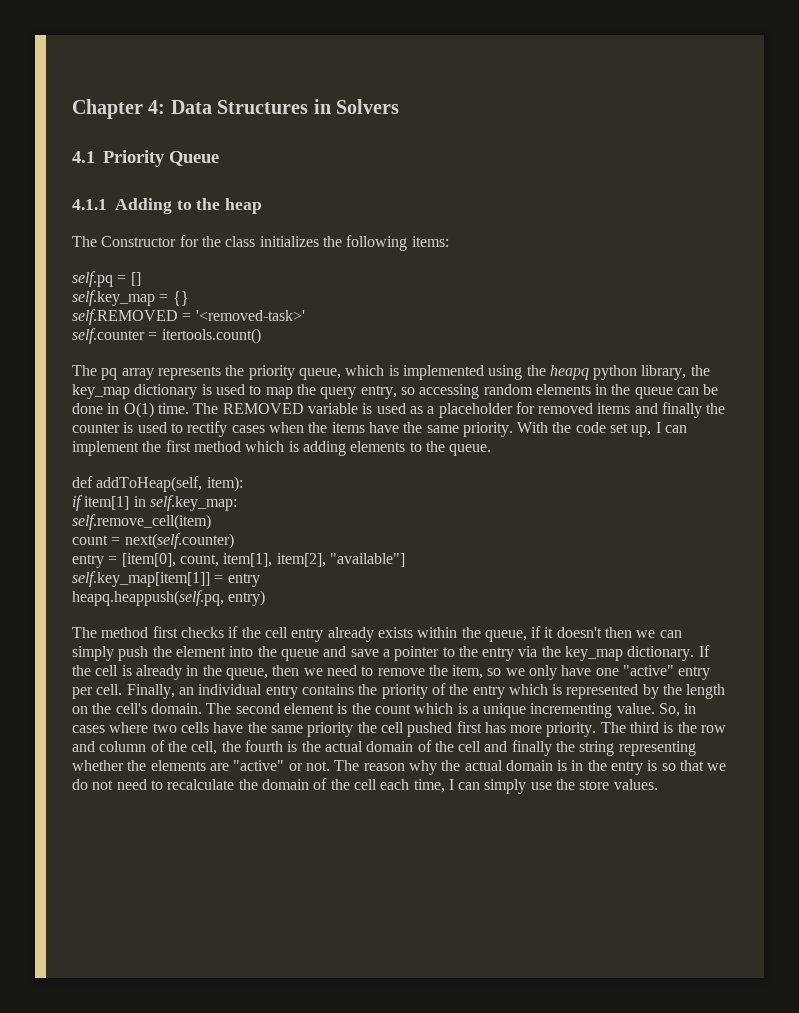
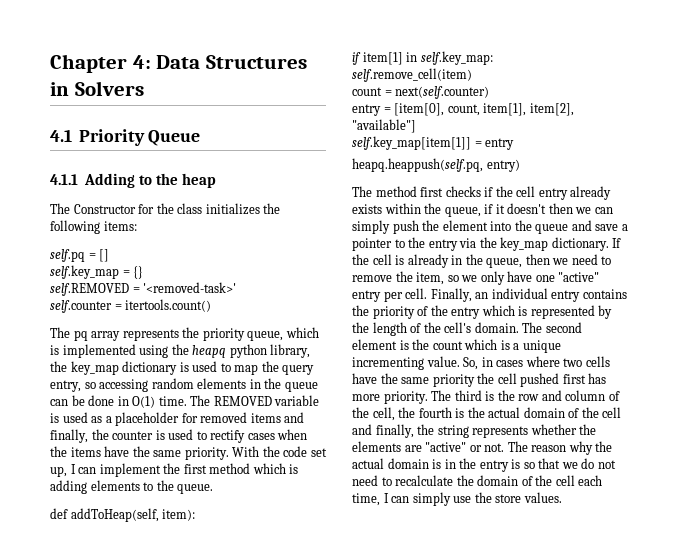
[662,402,703,418] finally -> [50,429,88,443] finally,
[72,706,88,714] on -> [410,323,422,333] of
[511,740,552,756] finally -> [375,424,414,438] finally,
[618,741,696,756] representing -> [472,426,529,438] represents

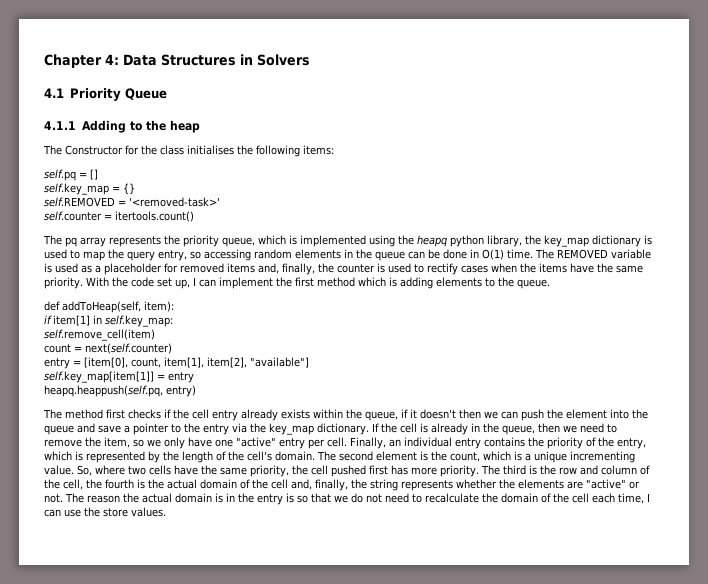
[205,203,260,215] initializes -> [187,145,234,155] initialises
[284,412,305,423] and -> [258,263,279,274] and,
[352,220,390,234] simply -> (518, 415) none
[451,307,481,319] entry -> [617,438,646,449] entry,
[432,341,463,350] count -> [450,452,480,462] count,
[481,357,524,367] in cases -> (92, 470) none
[432,374,475,387] priority -> [250,465,289,477] priority,
[352,424,372,435] and -> [291,479,312,490] and,
[568,441,593,455] why -> (120, 499) none
[412,492,451,506] simply -> (61, 513) none

